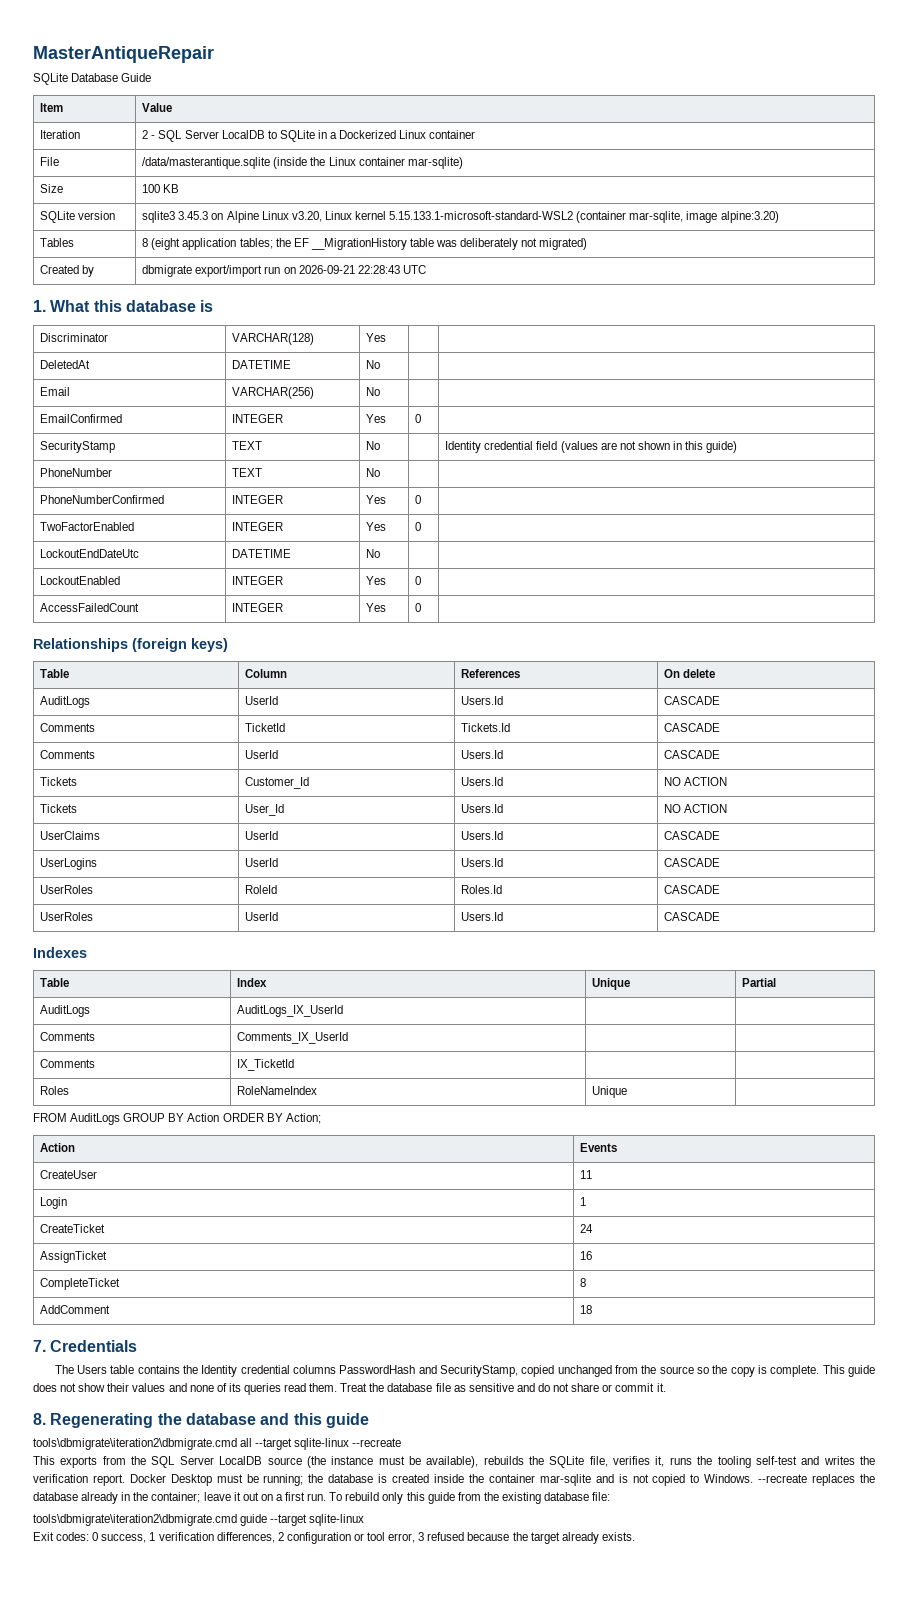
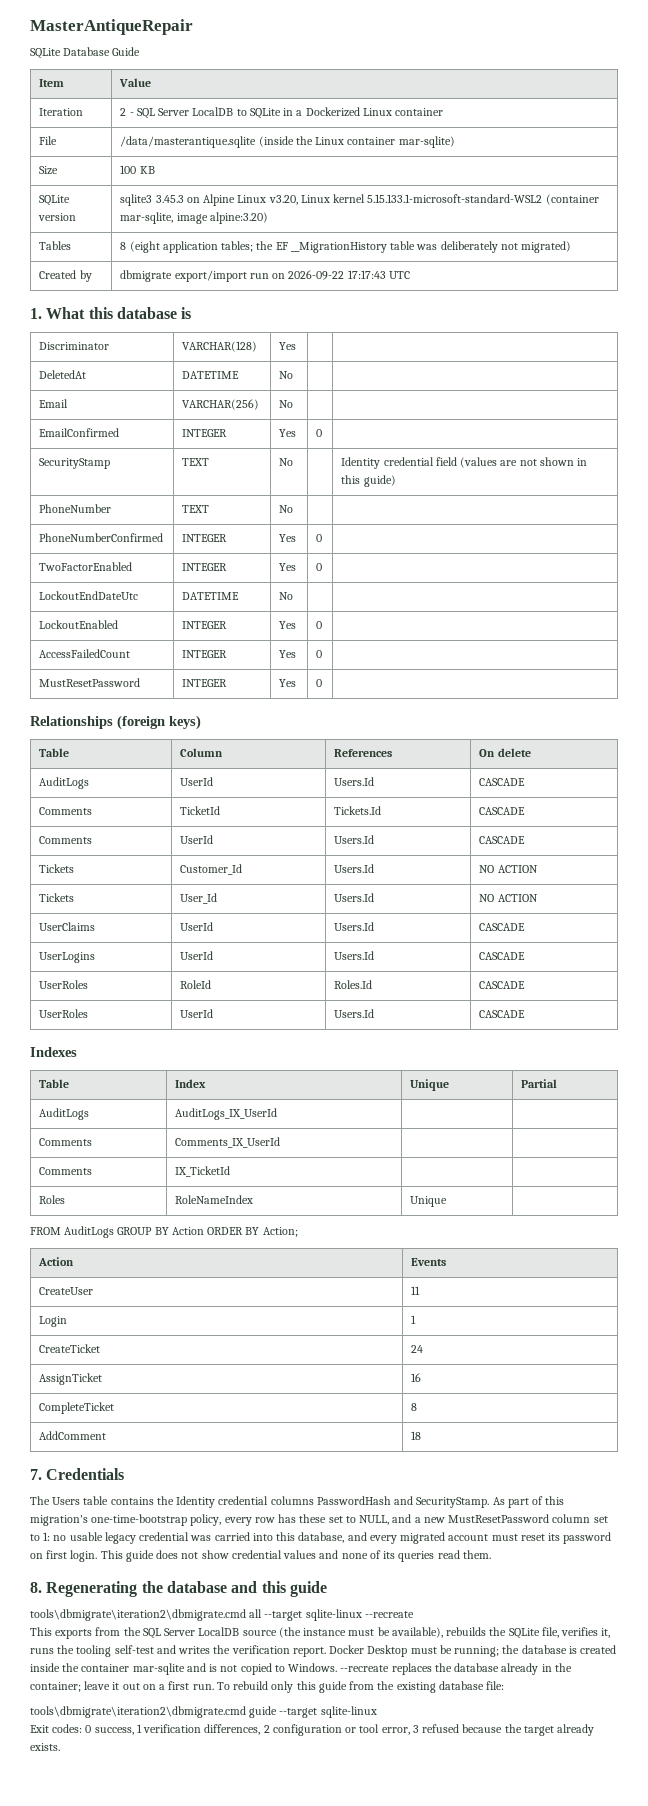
[298,265,400,274] 2026-09-21 22:28:43 -> [288,270,386,280] 2026-09-22 17:17:43
(422, 607) none -> [39,678,141,687] [182,679,228,687] [279,679,297,687] [316,679,323,687] // MustResetPassword | INTEGER | Yes | 0 |
[439,1365,820,1377] SecurityStamp, copied unchanged from the source so the copy is complete. -> [416,1496,565,1508] [30,1514,608,1526] [30,1532,612,1544] [30,1550,98,1562] SecurityStamp. As part of this migration's one-time-bootstrap policy, every row has these set to NULL, and a new MustResetPassword column set to 1: no usable legacy credential was carried into this database, and every migrated account must reset its password on first login.
[107,1383,130,1392] their -> [231,1550,282,1559] credential
[340,1383,666,1392] Treat the database file as sensitive and do not share or commit it. -> (491, 1554) none

